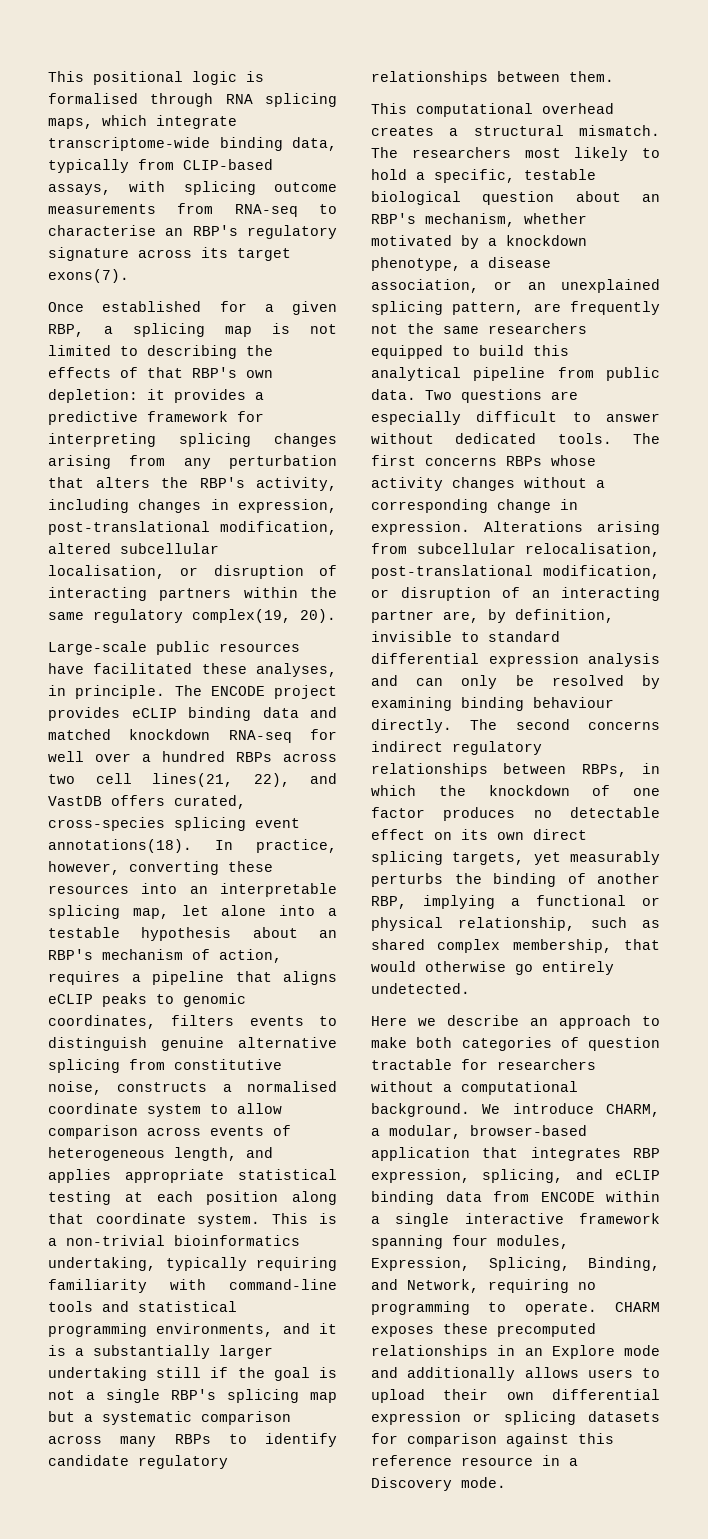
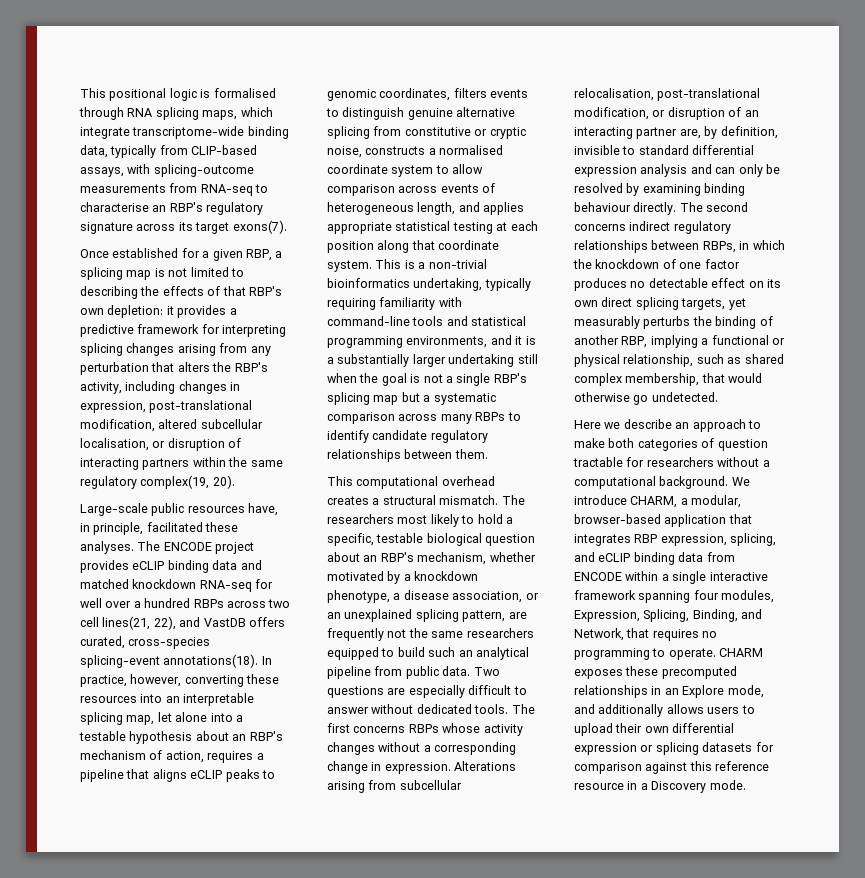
[183,181,337,195] splicing outcome -> [153,164,254,177] splicing-outcome
[48,663,337,677] [48,685,166,699] have facilitated these analyses, in principle. -> [248,503,279,516] [80,522,239,535] [80,541,134,554] have, in principle, facilitated these analyses.
[174,817,300,831] splicing event -> [80,655,160,668] splicing-event
(282, 1064) none -> [474,127,526,139] or cryptic
[210,1367,229,1378] if -> [327,373,357,383] when
[533,345,569,356] this -> [428,647,473,657] such an
[542,961,614,975] entirely -> (649, 400) none
[488,1279,569,1293] requiring -> [626,628,699,641] that requires
[624,1345,660,1356] mode -> [727,685,764,698] mode,

